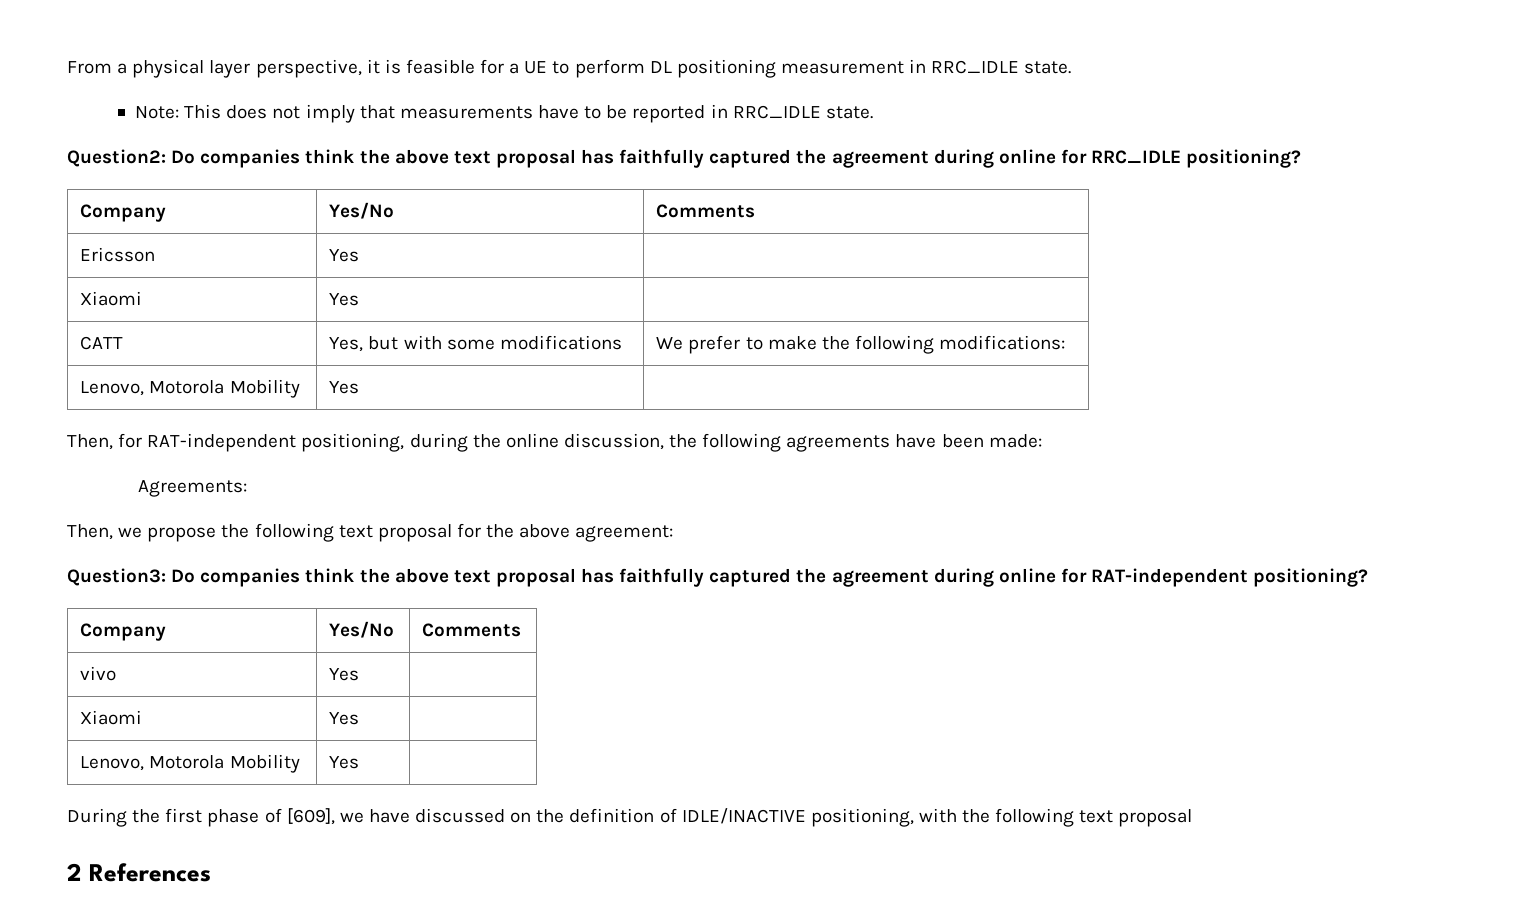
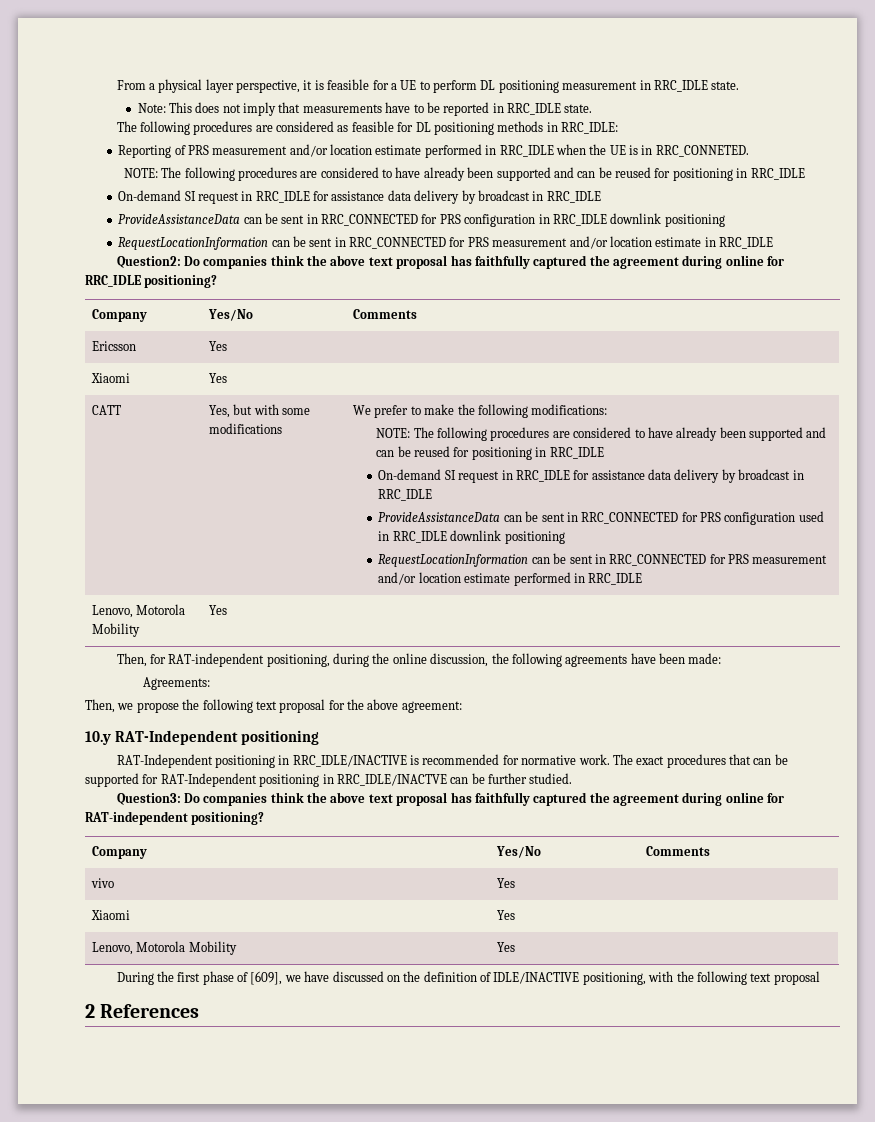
(873, 112) none -> [116,121,619,135] [118,144,749,158] [123,167,805,181] [118,190,601,204] [118,213,725,227] [118,236,774,250] // The following procedures are considered as feasible for DL positioning methods in RRC_IDLE: // Reporting of PRS measurement and/or location estimate performed in RRC_IDLE when the UE is in RRC_CONNETED. // NOTE: The following procedures are considered to have already been supported and can be reused for positioning in RRC_IDLE // On-demand SI request in RRC_IDLE for assistance data delivery by broadcast in RRC_IDLE // ProvideAssistanceData can be sent in RRC_CONNECTED for PRS configuration in RRC_IDLE downlink positioning // RequestLocationInformation can be sent in RRC_CONNECTED for PRS measurement and/or location estimate in RRC_IDLE
(1066, 342) none -> [376,427,827,441] [376,446,604,460] [378,469,804,483] [378,489,433,501] [378,511,824,525] [378,530,565,544] [378,553,828,567] [378,572,643,586] // NOTE: The following procedures are considered to have already been supported and can be reused for positioning in RRC_IDLE // On-demand SI request in RRC_IDLE for assistance data delivery by broadcast in RRC_IDLE // ProvideAssistanceData can be sent in RRC_CONNECTED for PRS configuration used in RRC_IDLE downlink positioning // RequestLocationInformation can be sent in RRC_CONNECTED for PRS measurement and/or location estimate performed in RRC_IDLE
(674, 533) none -> [85,730,319,745] [116,754,788,768] [85,773,573,787] // 10.y RAT-Independent positioning // RAT-Independent positioning in RRC_IDLE/INACTIVE is recommended for normative work. The exact procedures that can be supported for RAT-Independent positioning in RRC_IDLE/INACTVE can be further studied.

